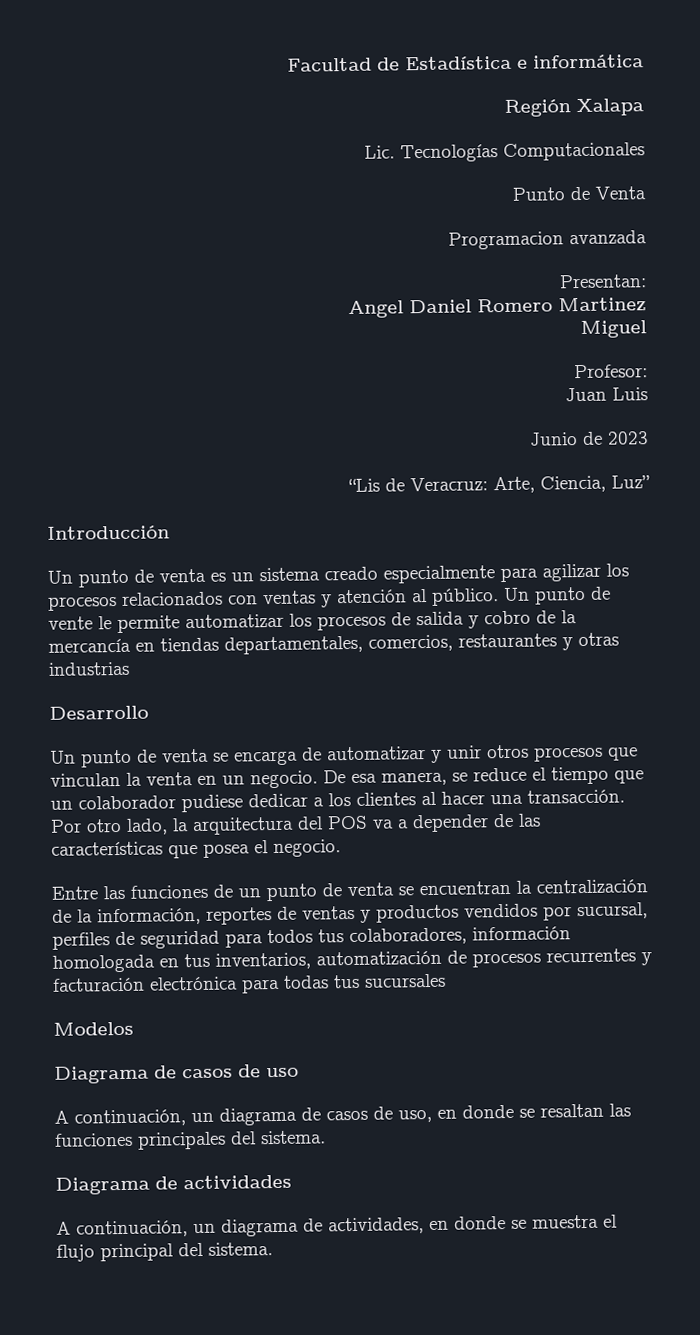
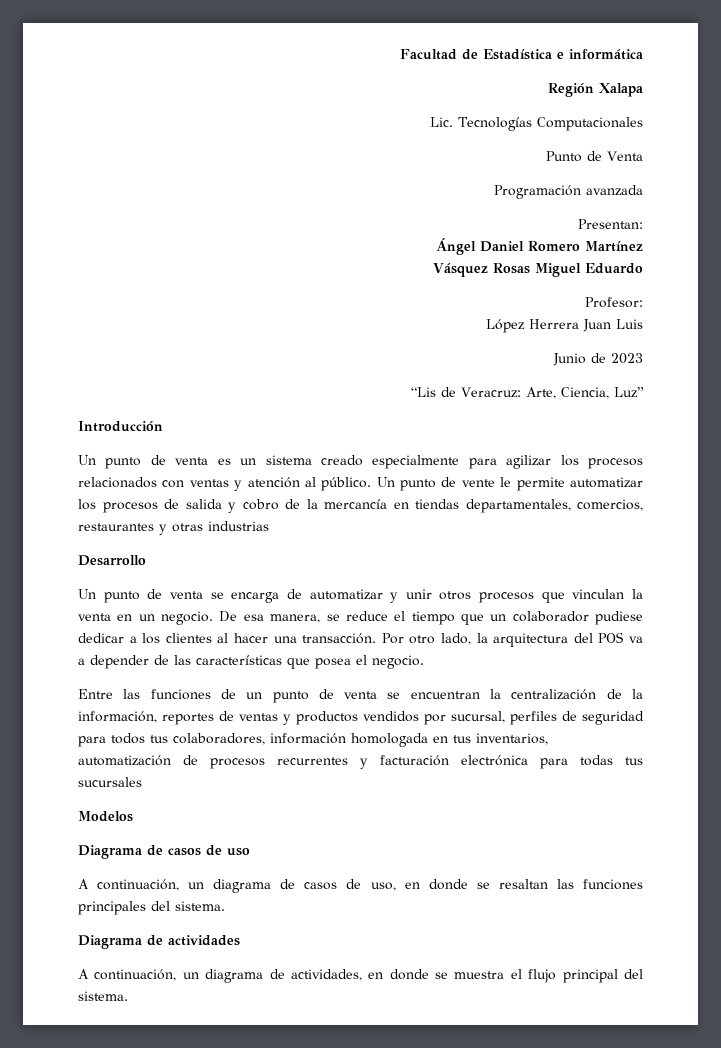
[448,231,564,250] Programacion -> [494,185,581,199] Programación
[348,300,404,318] Angel -> [436,238,476,255] Ángel
[558,297,647,314] Martinez // -> [585,241,643,252] [433,263,530,277] Martínez // Vásquez Rosas
(647, 329) none -> [585,263,643,274] Eduardo
(648, 371) none -> [486,319,579,333] López Herrera

